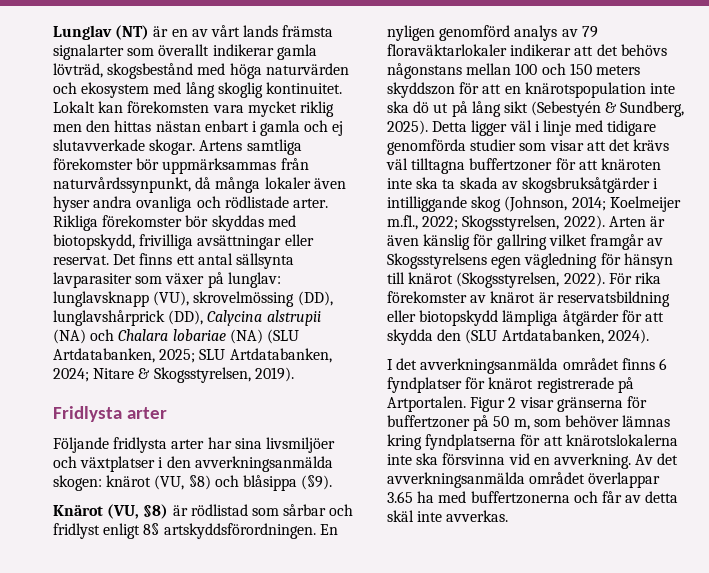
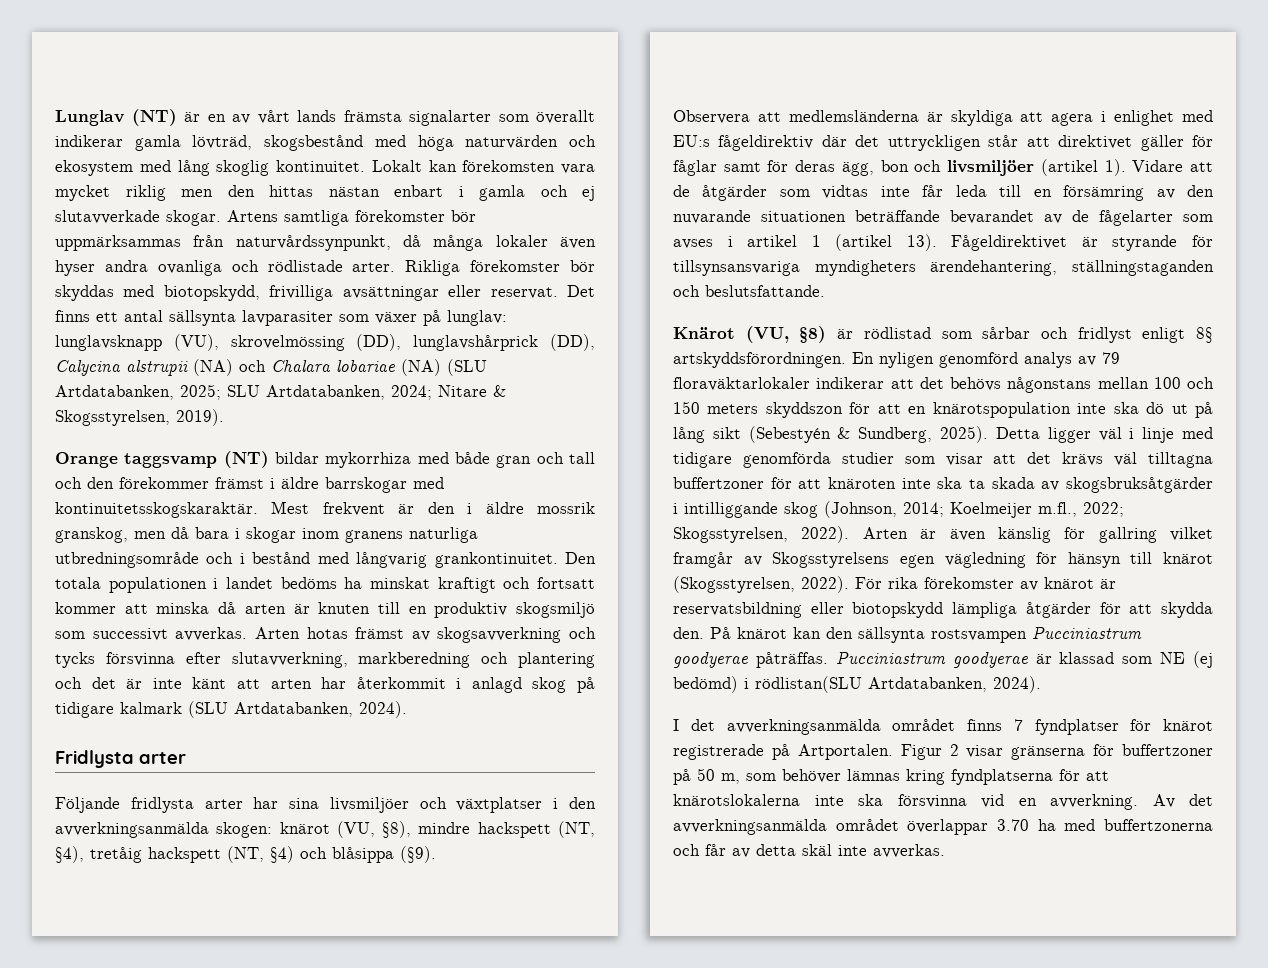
(294, 374) none -> [55,451,595,468] [55,477,444,493] [55,501,595,518] [55,527,478,543] [55,552,596,568] [55,577,595,593] [55,602,595,618] [55,627,596,643] [55,652,595,668] [55,677,595,693] [55,701,407,718] // Orange taggsvamp (NT) bildar mykorrhiza med både gran och tall och den förekommer främst i äldre barrskogar med kontinuitetsskogskaraktär. Mest frekvent är den i äldre mossrik granskog, men då bara i skogar inom granens naturliga utbredningsområde och i bestånd med långvarig grankontinuitet. Den totala populationen i landet bedöms ha minskat kraftigt och fortsatt kommer att minska då arten är knuten till en produktiv skogsmiljö som successivt avverkas. Arten hotas främst av skogsavverkning och tycks försvinna efter slutavverkning, markberedning och plantering och det är inte känt att arten har återkommit i anlagd skog på tidigare kalmark (SLU Artdatabanken, 2024).
[188,475,333,491] §8) och blåsippa (§9). -> [382,821,595,838] [55,846,436,863] [673,110,1213,126] [673,135,1213,151] [673,159,1213,176] [673,185,1214,201] [673,210,1213,226] [673,234,1213,251] [673,260,1214,276] [673,285,825,297] §8), mindre hackspett (NT, §4), tretåig hackspett (NT, §4) och blåsippa (§9). // Observera att medlemsländerna är skyldiga att agera i enlighet med EU:s fågeldirektiv där det uttryckligen står att direktivet gäller för fåglar samt för deras ägg, bon och livsmiljöer (artikel 1). Vidare att de åtgärder som vidtas inte får leda till en försämring av den nuvarande situationen beträffande bevarandet av de fågelarter som avses i artikel 1 (artikel 13). Fågeldirektivet är styrande för tillsynsansvariga myndigheters ärendehantering, ställningstaganden och beslutsfattande.
[437,329,498,344] den (SLU -> [673,627,1142,643] [673,651,1213,668] [673,676,862,693] den. På knärot kan den sällsynta rostsvampen Pucciniastrum goodyerae påträffas. Pucciniastrum goodyerae är klassad som NE (ej bedömd) i rödlistan(SLU
[658,358,667,370] 6 -> [1013,719,1023,731] 7
[387,491,413,503] 3.65 -> [997,819,1029,831] 3.70

